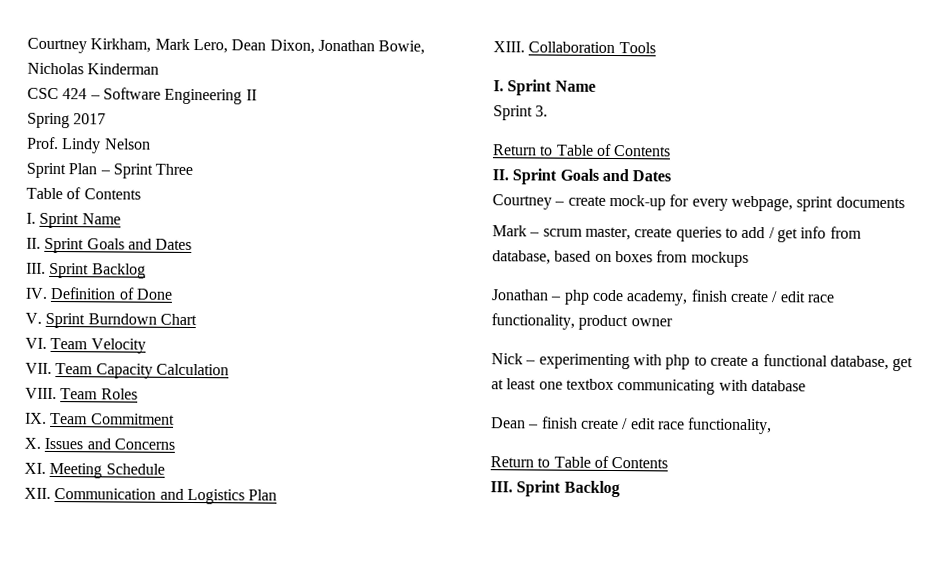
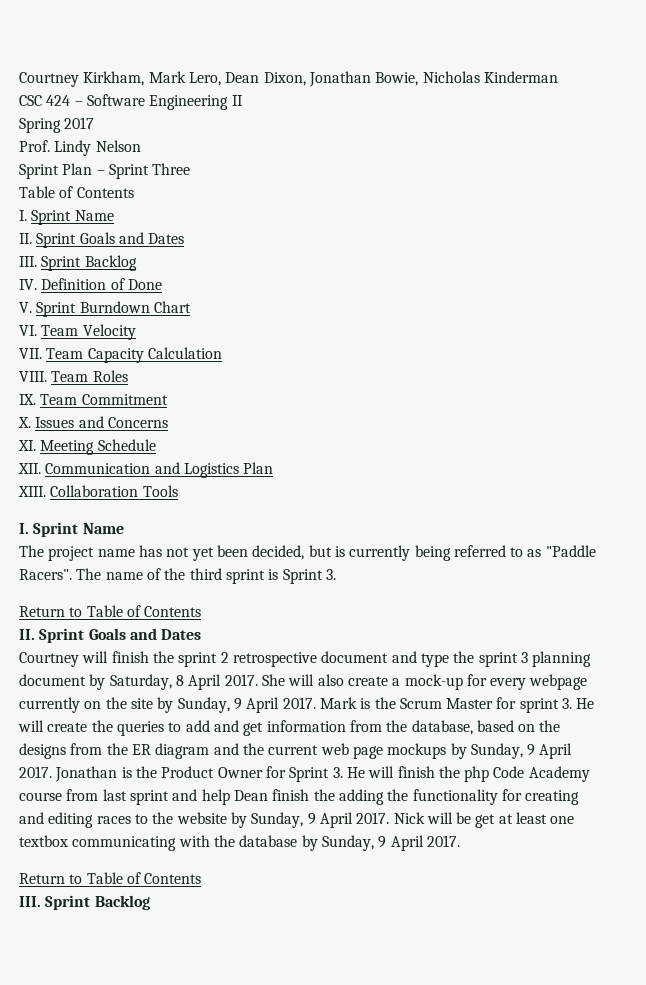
(596, 86) none -> [19,545,596,561] [19,568,279,584] The project name has not yet been decided, but is currently being referred to as "Paddle Racers". The name of the third sprint is
[554,194,905,212] [492,225,862,243] [492,250,749,267] [491,289,834,306] [491,313,673,331] [491,353,889,370] – create mock-up for every webpage, sprint documents // Mark – scrum master, create queries to add / get info from database, based on boxes from mockups // Jonathan – php code academy, finish create / edit race functionality, product owner // Nick – experimenting with php to create a functional database, -> [82,651,592,667] [19,674,588,690] [19,697,595,713] [18,720,561,736] [19,743,573,759] [19,766,590,782] [19,789,580,805] [19,812,472,828] will finish the sprint 2 retrospective document and type the sprint 3 planning document by Saturday, 8 April 2017. She will also create a mock-up for every webpage currently on the site by Sunday, 9 April 2017. Mark is the Scrum Master for sprint 3. He will create the queries to add and get information from the database, based on the designs from the ER diagram and the current web page mockups by Sunday, 9 April 2017. Jonathan is the Product Owner for Sprint 3. He will finish the php Code Academy course from last sprint and help Dean finish the adding the functionality for creating and editing races to the website by Sunday, 9 April 2017. Nick will be
(748, 385) none -> [213,835,235,847] the
[491,416,773,435] // Dean – finish create / edit race functionality, -> [301,835,460,851] by Sunday, 9 April 2017.

